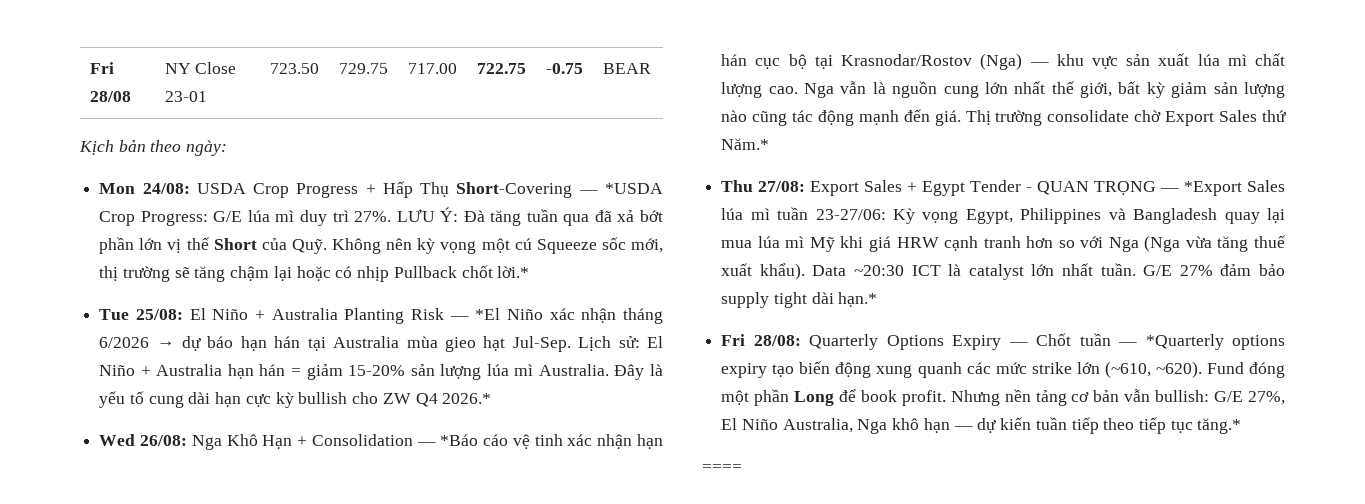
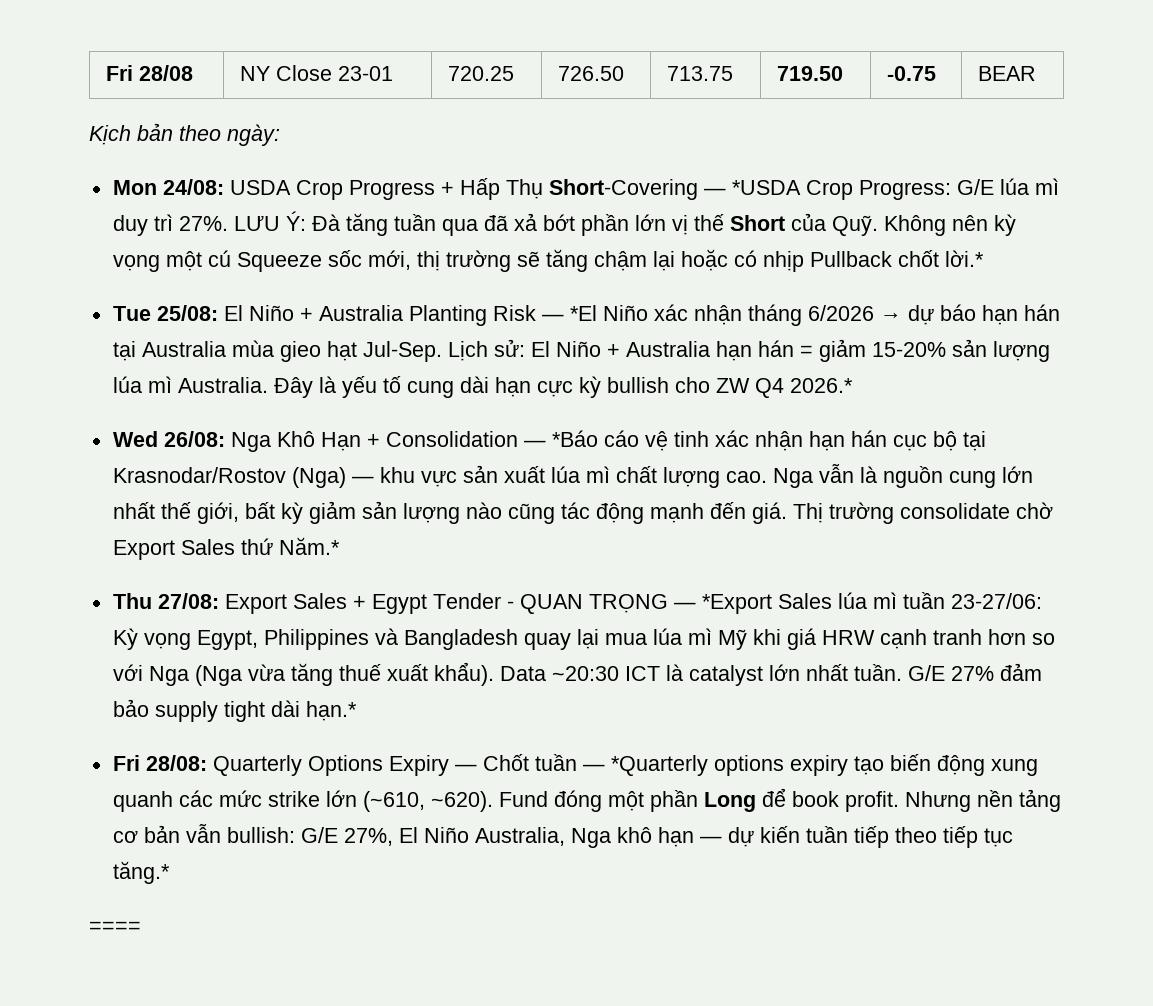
[269,63,319,74] [338,63,388,74] [407,63,457,74] [476,63,526,74] 723.50 | 729.75 | 717.00 | 722.75 -> [447,66,514,81] [557,66,624,81] [666,66,733,81] [776,66,843,81] 720.25 | 726.50 | 713.75 | 719.50

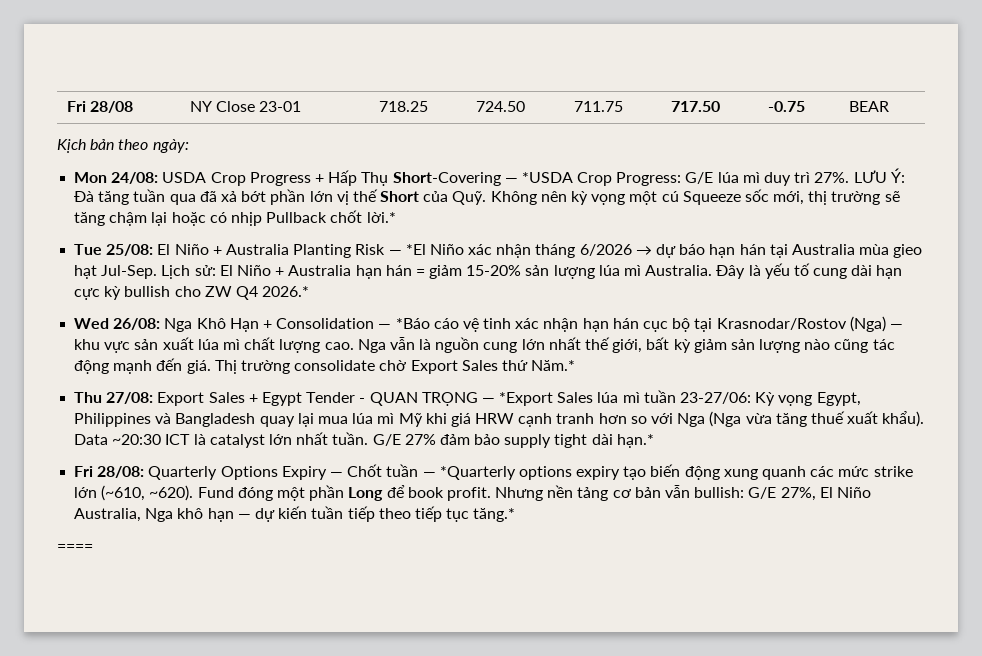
[447,66,514,81] [557,66,624,81] [666,66,733,81] [776,66,843,81] 720.25 | 726.50 | 713.75 | 719.50 -> [378,101,428,112] [475,101,525,112] [573,101,623,112] [670,101,720,112] 718.25 | 724.50 | 711.75 | 717.50

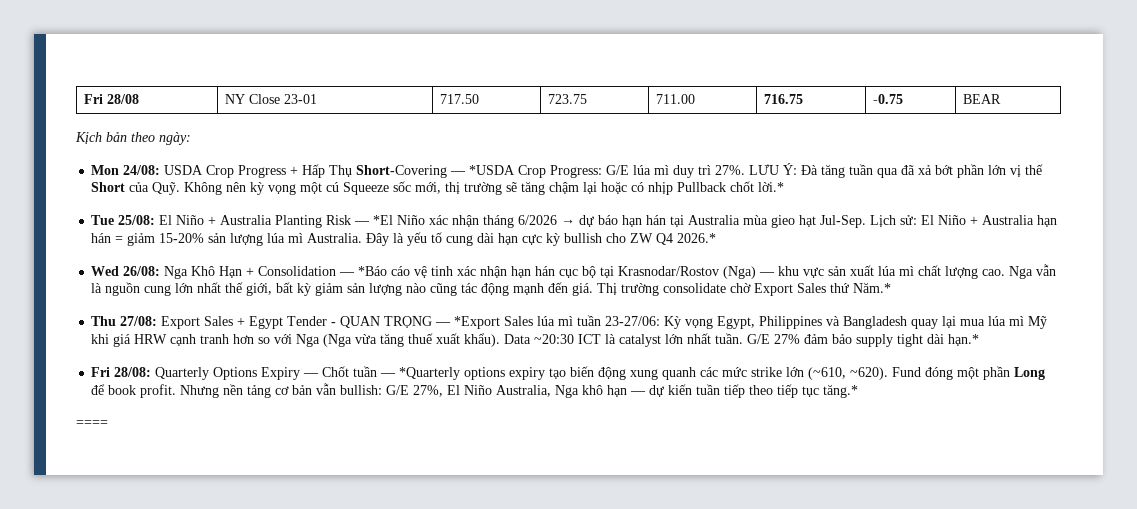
[378,101,428,112] [475,101,525,112] [573,101,623,112] [670,101,720,112] 718.25 | 724.50 | 711.75 | 717.50 -> [439,94,479,104] [547,94,587,104] [655,94,695,104] [763,94,803,104] 717.50 | 723.75 | 711.00 | 716.75

